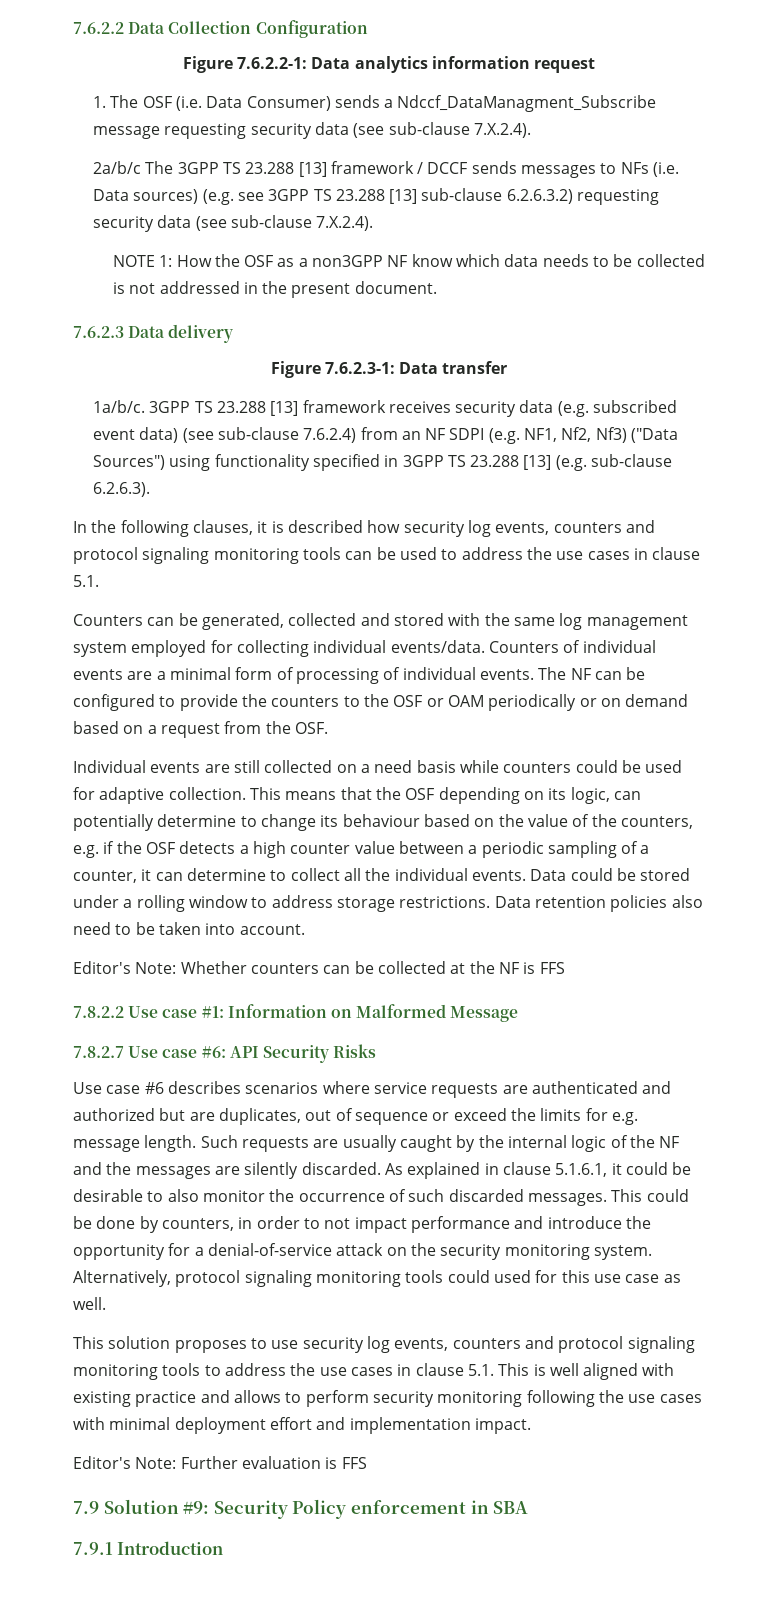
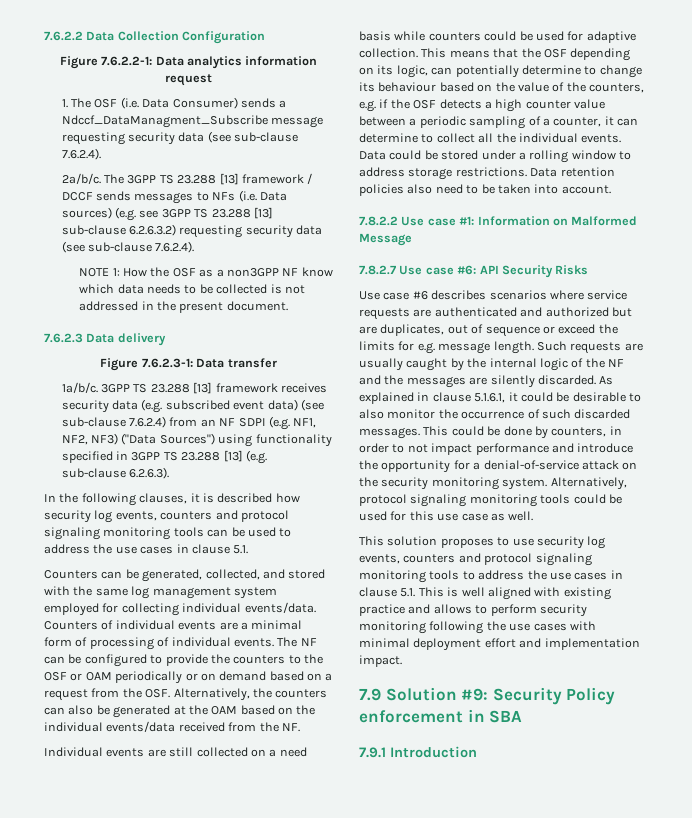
[473,123,531,138] [92,161,141,174] 7.X.2.4). // 2a/b/c -> [61,148,101,160] [61,173,101,184] 7.6.2.4). // 2a/b/c.
[316,216,374,231] 7.X.2.4). -> [155,241,195,253] 7.6.2.4).
[561,427,627,443] Nf2, Nf3) -> [61,433,119,445] NF2, NF3)
[288,613,357,626] collected -> [205,569,260,580] collected,
(328, 728) none -> [173,688,328,701] [44,705,316,718] [44,721,300,732] Alternatively, the counters can also be generated at the OAM based on the individual events/data received from the NF.
[73,961,565,974] // Editor's Note: Whether counters can be collected at the NF is FFS -> (611, 189) none
(490, 1276) none -> [608,494,622,504] be
[73,1456,367,1469] // Editor's Note: Further evaluation is FFS -> (402, 661) none

